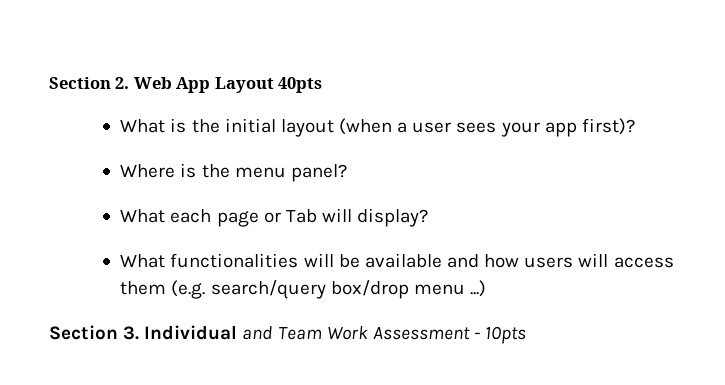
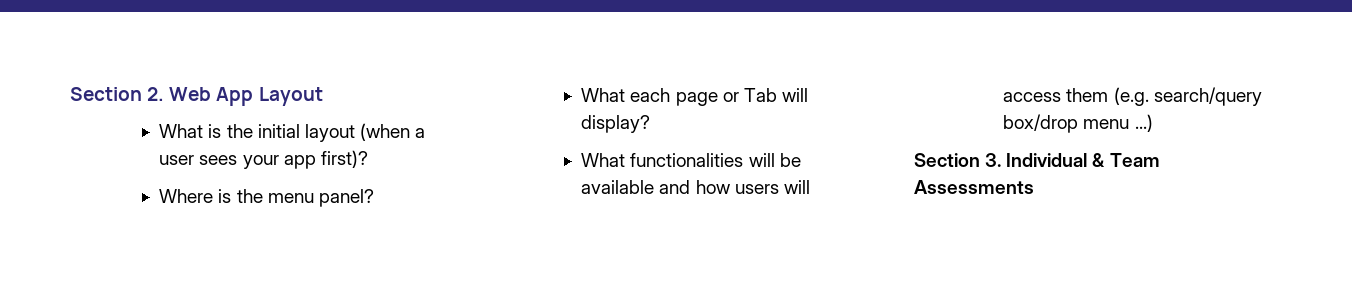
[278,77,323,93] 40pts -> (323, 96) none
[242,326,527,344] and Team Work Assessment - 10pts -> [1092,153,1160,167] [914,180,1034,194] & Team Assessments

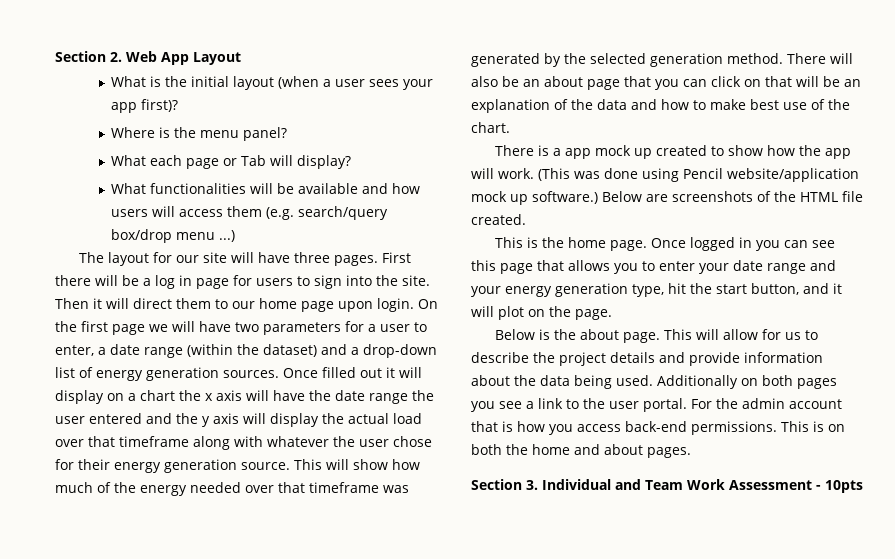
[914,153,1160,167] [914,180,1034,194] Section 3. Individual & Team Assessments -> [79,252,412,266] [55,275,430,289] [55,298,438,312] [55,321,427,335] [55,344,437,358] [55,367,422,381] [55,390,434,404] [55,413,422,427] [55,436,432,450] [55,459,420,473] [55,482,409,496] [471,53,853,67] [471,76,861,90] [471,99,850,113] [471,122,510,133] [495,145,852,159] [471,168,859,182] [471,191,863,205] [471,214,526,225] [495,237,836,251] [471,260,836,274] [471,283,842,297] [471,306,612,320] [495,329,819,343] [471,352,823,366] [471,375,837,389] [471,398,842,412] [471,421,845,435] [471,444,691,458] [471,479,863,493] The layout for our site will have three pages. First there will be a log in page for users to sign into the site. Then it will direct them to our home page upon login. On the first page we will have two parameters for a user to enter, a date range (within the dataset) and a drop-down list of energy generation sources. Once filled out it will display on a chart the x axis will have the date range the user entered and the y axis will display the actual load over that timeframe along with whatever the user chose for their energy generation source. This will show how much of the energy needed over that timeframe was generated by the selected generation method. There will also be an about page that you can click on that will be an explanation of the data and how to make best use of the chart. // There is a app mock up created to show how the app will work. (This was done using Pencil website/application mock up software.) Below are screenshots of the HTML file created. // This is the home page. Once logged in you can see this page that allows you to enter your date range and your energy generation type, hit the start button, and it will plot on the page. // Below is the about page. This will allow for us to describe the project details and provide information about the data being used. Additionally on both pages you see a link to the user portal. For the admin account that is how you access back-end permissions. This is on both the home and about pages. // Section 3. Individual and Team Work Assessment - 10pts

